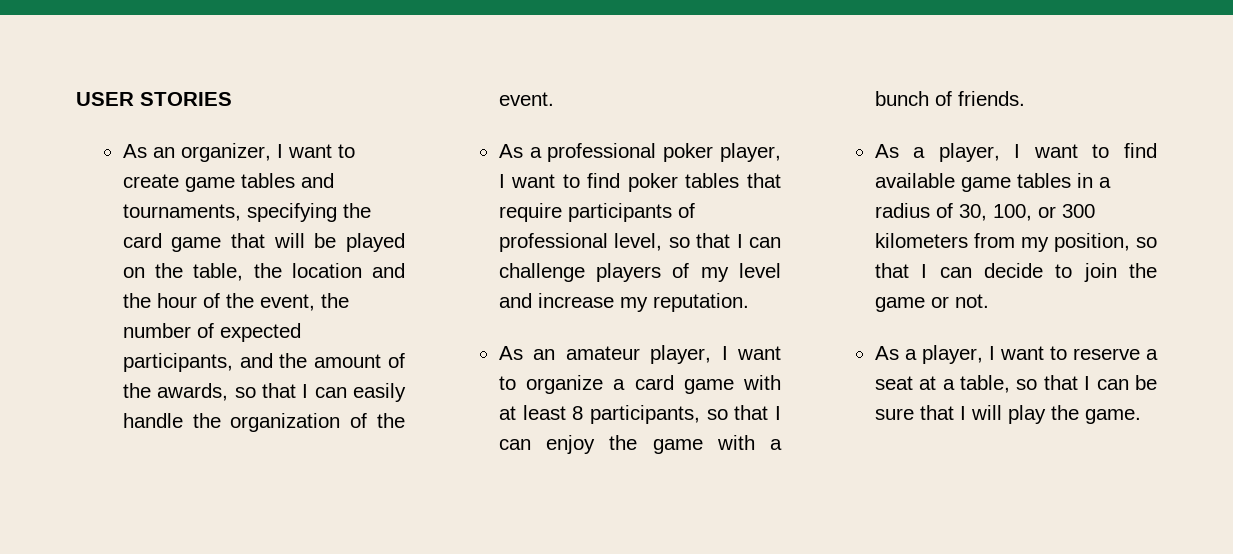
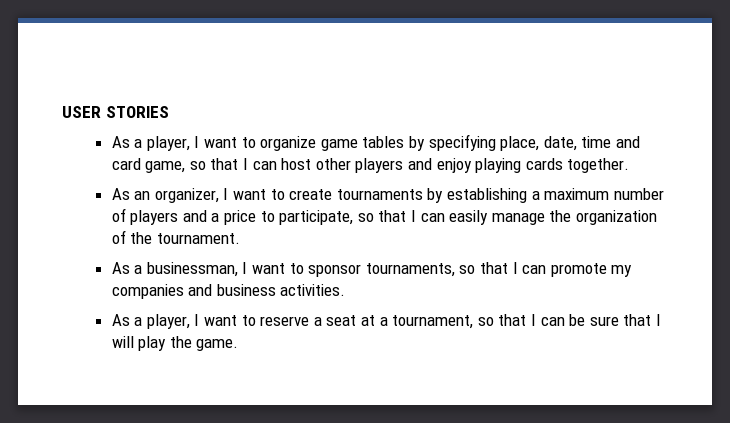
(232, 99) none -> [111,134,640,151] [111,158,630,173] // As a player, I want to organize game tables by specifying place, date, time and card game, so that I can host other players and enjoy playing cards together.
[184,173,334,192] [122,203,371,222] [122,233,405,252] [122,263,405,281] [122,293,349,311] [122,323,301,342] [122,353,405,372] [122,383,229,401] game tables and tournaments, specifying the card game that will be played on the table, the location and the hour of the event, the number of expected participants, and the amount of the awards, -> [336,188,664,203] [111,208,354,225] tournaments by establishing a maximum number of players and a price to participate,
[122,413,183,428] handle -> [491,213,545,225] manage
[498,92,554,106] [498,143,781,162] [498,173,781,192] [498,203,695,222] [498,233,781,252] [498,263,781,282] [498,293,749,312] [498,345,781,364] [498,375,781,394] [498,405,781,424] [498,435,782,454] [874,91,1025,106] [874,143,1157,162] [874,173,1111,192] [874,203,1095,221] [874,233,1157,252] [874,263,1157,282] [874,294,989,312] event. // As a professional poker player, I want to find poker tables that require participants of professional level, so that I can challenge players of my level and increase my reputation. // As an amateur player, I want to organize a card game with at least 8 participants, so that I can enjoy the game with a bunch of friends. // As a player, I want to find available game tables in a radius of 30, 100, or 300 kilometers from my position, so that I can decide to join the game or not. -> [156,233,240,244] [111,262,633,277] [111,284,346,299] tournament. // As a businessman, I want to sponsor tournaments, so that I can promote my companies and business activities.
[960,375,1011,393] table, -> [392,315,474,329] tournament,

